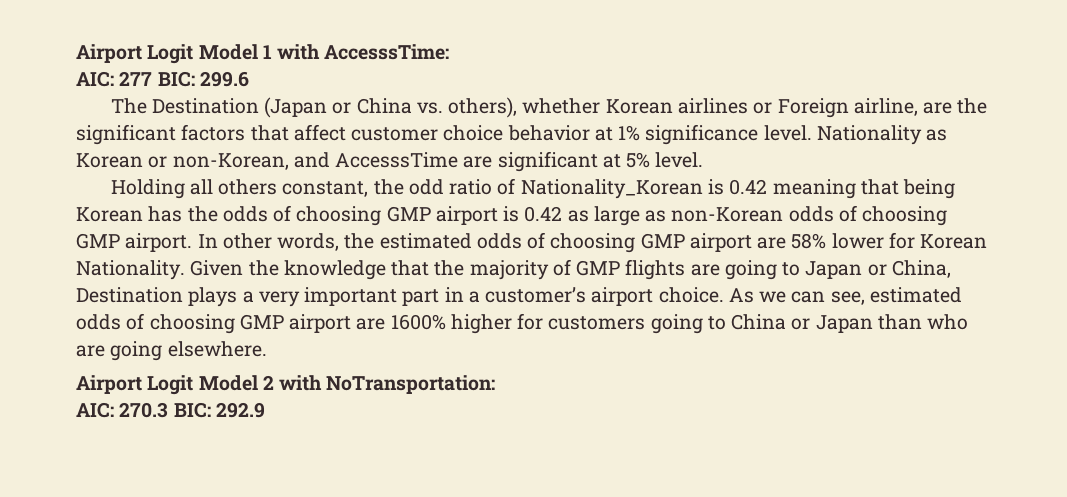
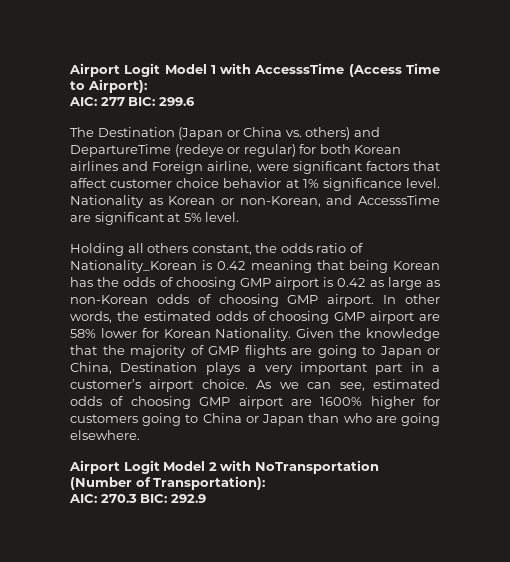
[324,44,450,60] AccesssTime: -> [254,63,440,77] [70,79,147,93] AccesssTime (Access Time to Airport):
[448,97,601,118] others), whether -> [305,127,380,140] [70,144,351,157] others) and DepartureTime (redeye or regular) for both
[753,102,773,114] or -> [122,161,149,171] and
[923,98,988,114] are the -> [256,164,289,171] were
[408,179,444,195] odd -> [280,243,313,253] odds
[326,375,496,394] NoTransportation: -> [254,460,379,474] [70,476,266,490] NoTransportation (Number of Transportation):

